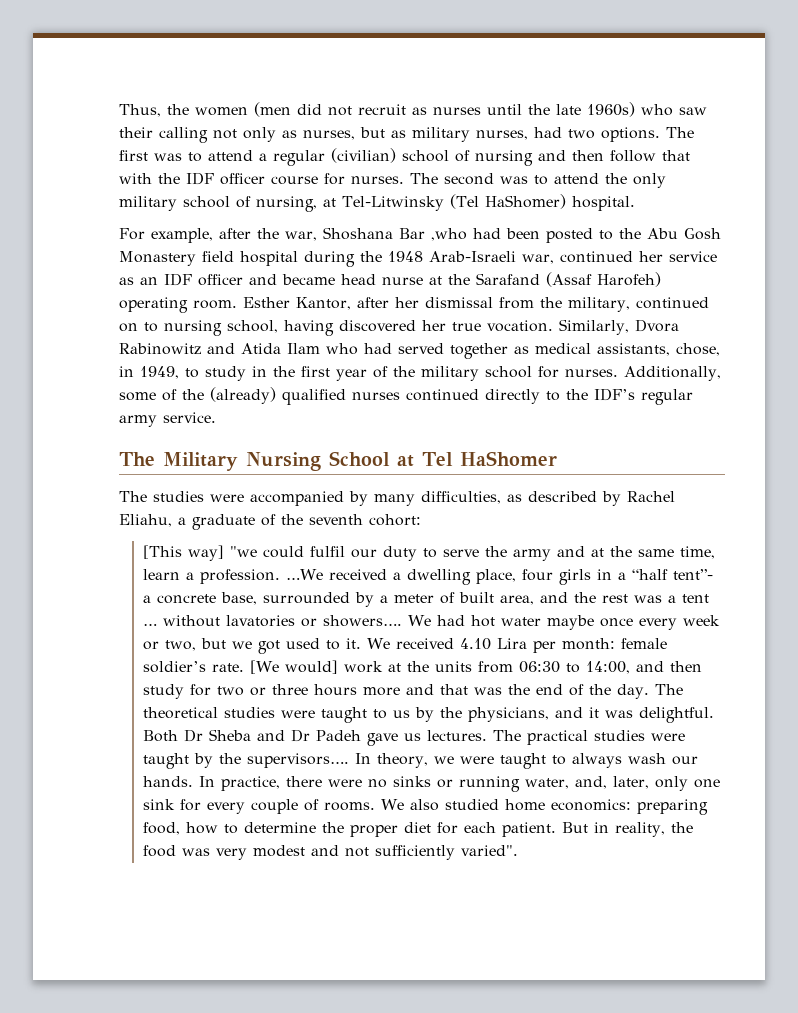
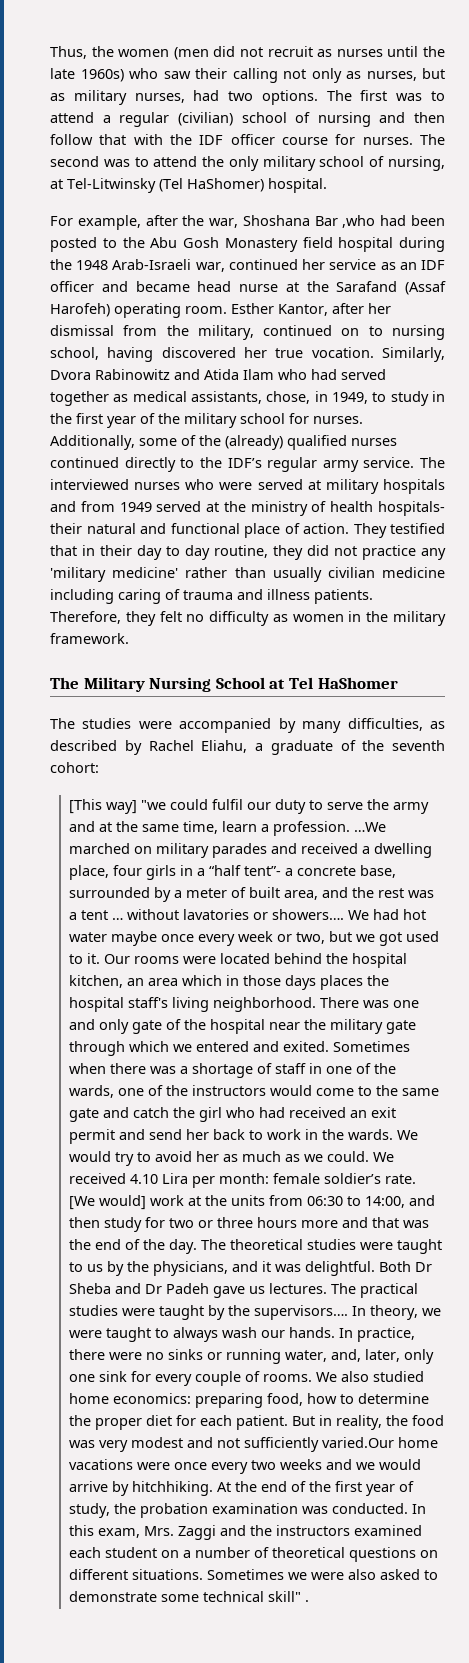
(216, 417) none -> [420,457,445,468] [50,479,446,494] [50,501,445,516] [50,523,445,538] [50,545,446,560] [50,567,445,582] [50,589,373,604] [50,611,446,626] [50,633,129,644] The interviewed nurses who were served at military hospitals and from 1949 served at the ministry of health hospitals- their natural and functional place of action. They testified that in their day to day routine, they did not practice any 'military medicine' rather than usually civilian medicine including caring of trauma and illness patients. Therefore, they felt no difficulty as women in the military framework.
(323, 574) none -> [69,843,298,858] marched on military parades and
(361, 643) none -> [104,953,408,968] [69,975,390,990] [69,997,420,1012] [69,1019,417,1034] [69,1041,411,1056] [69,1063,397,1078] [69,1085,440,1098] [69,1107,397,1122] [69,1129,419,1144] [69,1151,370,1166] Our rooms were located behind the hospital kitchen, an area which in those days places the hospital staff's living neighborhood. There was one and only gate of the hospital near the military gate through which we entered and exited. Sometimes when there was a shortage of staff in one of the wards, one of the instructors would come to the same gate and catch the girl who had received an exit permit and send her back to work in the wards. We would try to avoid her as much as we could.
[460,845,518,856] varied". -> [322,1437,439,1448] [69,1459,422,1474] [69,1481,415,1496] [69,1503,427,1518] [69,1525,423,1540] [69,1547,439,1562] [69,1569,439,1580] [69,1591,310,1602] varied.Our home vacations were once every two weeks and we would arrive by hitchhiking. At the end of the first year of study, the probation examination was conducted. In this exam, Mrs. Zaggi and the instructors examined each student on a number of theoretical questions on different situations. Sometimes we were also asked to demonstrate some technical skill" .

